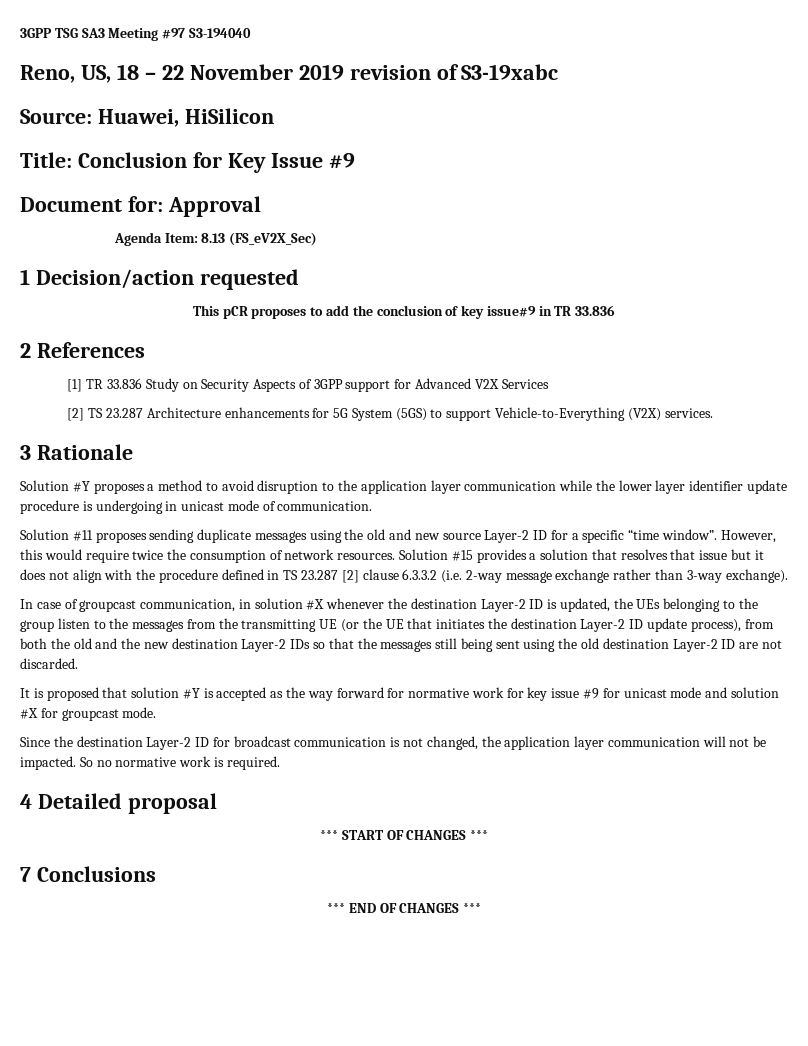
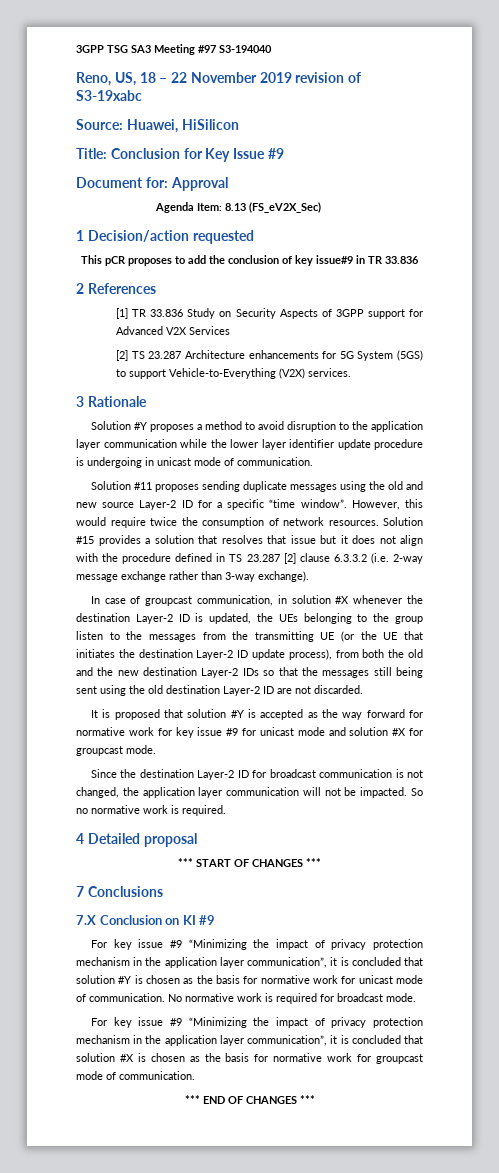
(156, 874) none -> [76,915,216,925] [90,939,423,950] [76,957,424,968] [76,975,423,984] [76,993,416,1004] [90,1017,423,1028] [76,1035,424,1046] [76,1053,423,1064] [76,1071,195,1080] // 7.X Conclusion on KI #9 // For key issue #9 “Minimizing the impact of privacy protection mechanism in the application layer communication”, it is concluded that solution #Y is chosen as the basis for normative work for unicast mode of communication. No normative work is required for broadcast mode. // For key issue #9 “Minimizing the impact of privacy protection mechanism in the application layer communication”, it is concluded that solution #X is chosen as the basis for normative work for groupcast mode of communication.

